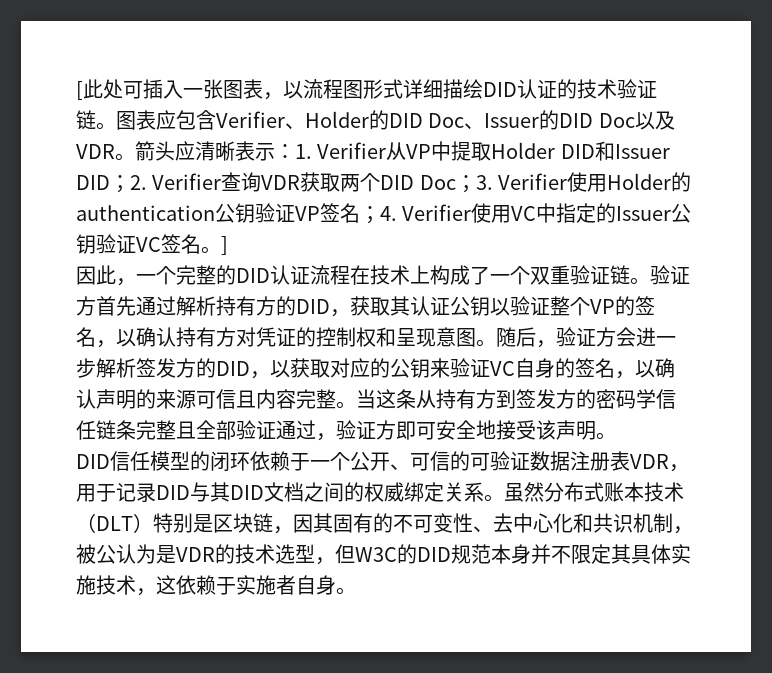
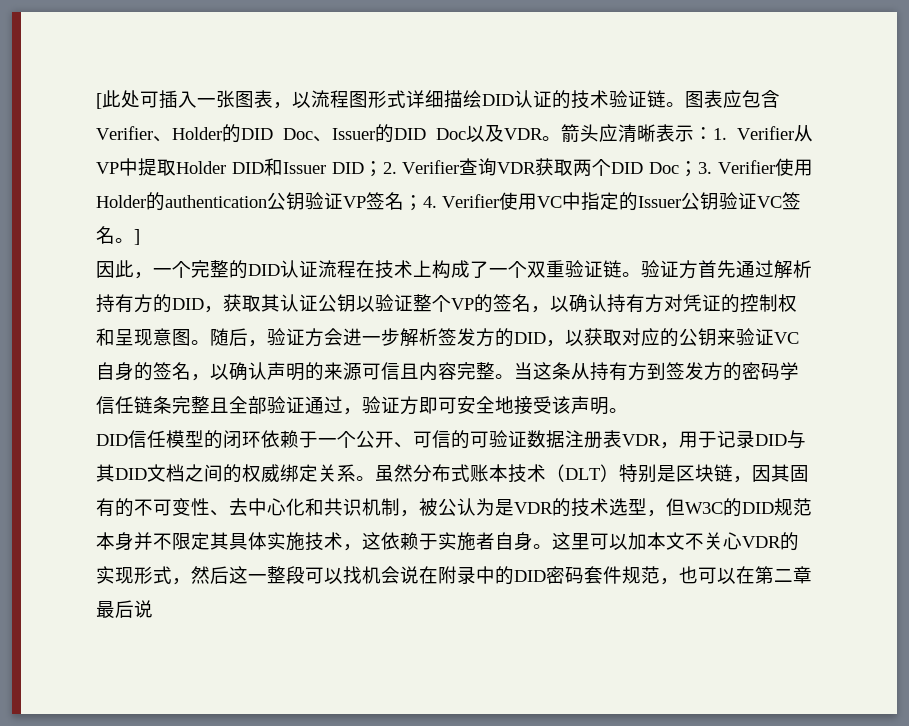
(356, 591) none -> [552,532,799,551] [96,566,812,585] [96,600,153,618] 这里可以加本文不关心VDR的实现形式，然后这一整段可以找机会说在附录中的DID密码套件规范，也可以在第二章最后说

